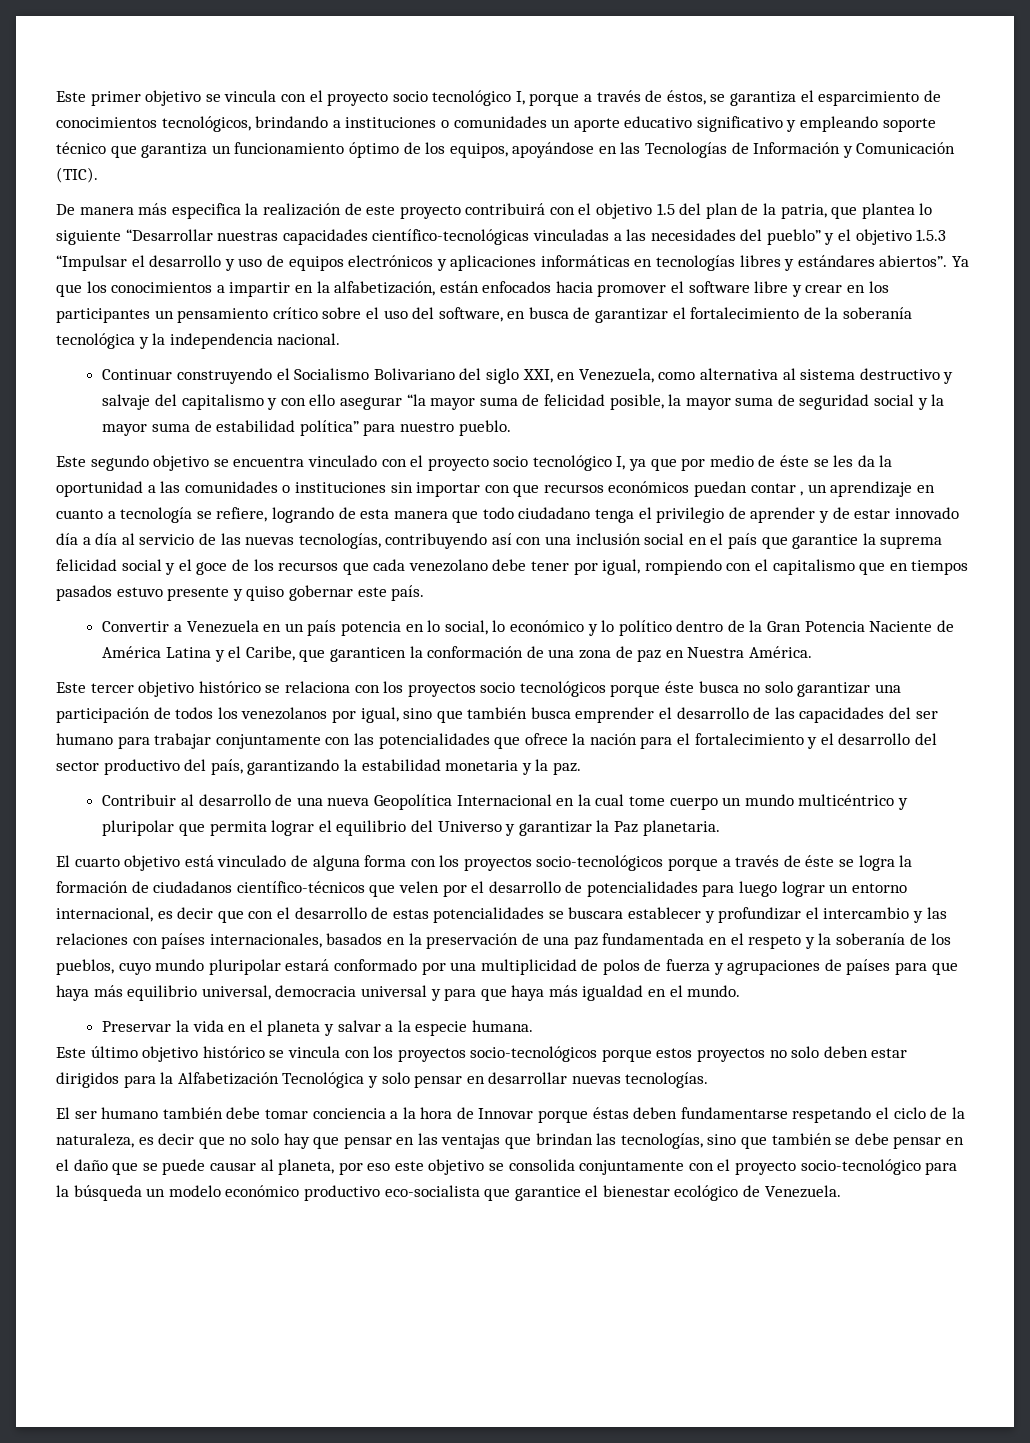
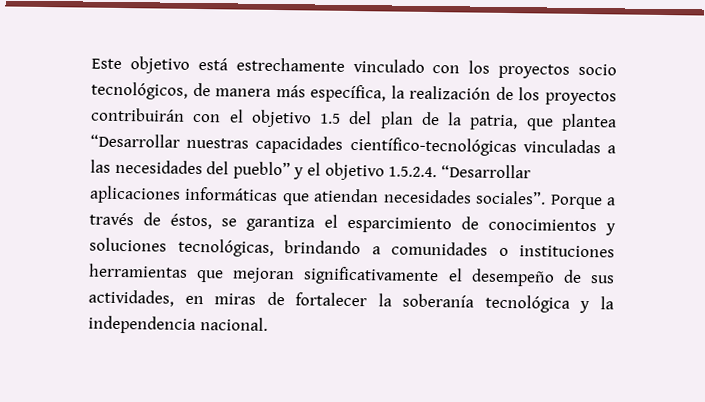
[56,90,941,106] [56,116,936,132] [56,142,956,158] [56,167,98,183] [56,204,75,215] Este primer objetivo se vincula con el proyecto socio tecnológico I, porque a través de éstos, se garantiza el esparcimiento de conocimientos tecnológicos, brindando a instituciones o comunidades un aporte educativo significativo y empleando soporte técnico que garantiza un funcionamiento óptimo de los equipos, apoyándose en las Tecnologías de Información y Comunicación (TIC). // De -> [91,56,617,79] [91,81,211,100] Este objetivo está estrechamente vinculado con los proyectos socio tecnológicos, de
[171,203,241,219] especifica -> [310,84,387,103] específica,
[366,203,546,219] este proyecto contribuirá -> [518,87,617,106] [91,107,185,122] los proyectos contribuirán
[919,203,933,215] [56,230,121,245] lo siguiente -> (617, 122) none
[916,229,947,241] [56,255,970,271] [56,281,889,297] [56,307,821,323] 1.5.3 “Impulsar el desarrollo y uso de equipos electrónicos y aplicaciones informáticas en tecnologías libres y estándares abiertos”. Ya que los conocimientos a impartir en la alfabetización, están enfocados hacia promover el software libre y crear en los participantes un pensamiento crítico sobre el uso del software, en busca de garantizar el fortalecimiento de -> [388,164,531,179] [89,185,616,210] [89,212,616,236] [89,237,615,258] [89,263,616,287] [88,289,368,307] 1.5.2.4. “Desarrollar aplicaciones informáticas que atiendan necesidades sociales”. Porque a través de éstos, se garantiza el esparcimiento de conocimientos y soluciones tecnológicas, brindando a comunidades o instituciones herramientas que mejoran significativamente el desempeño de sus actividades, en miras de fortalecer
[102,368,954,384] [102,394,945,410] [102,420,511,436] [56,455,893,471] [56,481,936,497] [56,507,959,523] [56,533,943,549] [56,559,969,575] [56,585,425,601] [102,620,954,636] [102,646,812,662] [56,681,902,697] [56,707,938,723] [56,733,938,749] [56,759,581,775] [102,794,908,810] [102,820,720,836] [56,855,913,871] [56,881,907,897] [56,907,947,923] [56,933,952,949] [56,959,958,975] [56,985,741,1001] [102,1020,533,1036] [56,1046,908,1062] [56,1072,709,1088] [56,1107,965,1123] [56,1133,964,1149] [56,1159,958,1175] [56,1185,841,1201] // Continuar construyendo el Socialismo Bolivariano del siglo XXI, en Venezuela, como alternativa al sistema destructivo y salvaje del capitalismo y con ello asegurar “la mayor suma de felicidad posible, la mayor suma de seguridad social y la mayor suma de estabilidad política” para nuestro pueblo. // Este segundo objetivo se encuentra vinculado con el proyecto socio tecnológico I, ya que por medio de éste se les da la oportunidad a las comunidades o instituciones sin importar con que recursos económicos puedan contar , un aprendizaje en cuanto a tecnología se refiere, logrando de esta manera que todo ciudadano tenga el privilegio de aprender y de estar innovado día a día al servicio de las nuevas tecnologías, contribuyendo así con una inclusión social en el país que garantice la suprema felicidad social y el goce de los recursos que cada venezolano debe tener por igual, rompiendo con el capitalismo que en tiempos pasados estuvo presente y quiso gobernar este país. // Convertir a Venezuela en un país potencia en lo social, lo económico y lo político dentro de la Gran Potencia Naciente de América Latina y el Caribe, que garanticen la conformación de una zona de paz en Nuestra América. // Este tercer objetivo histórico se relaciona con los proyectos socio tecnológicos porque éste busca no solo garantizar una participación de todos los venezolanos por igual, sino que también busca emprender el desarrollo de las capacidades del ser humano para trabajar conjuntamente con las potencialidades que ofrece la nación para el fortalecimiento y el desarrollo del sector productivo del país, garantizando la estabilidad monetaria y la paz. // Contribuir al desarrollo de una nueva Geopolítica Internacional en la cual tome cuerpo un mundo multicéntrico y pluripolar que permita lograr el equilibrio del Universo y garantizar la Paz planetaria. // El cuarto objetivo está vinculado de alguna forma con los proyectos socio-tecnológicos porque a través de éste se logra la formación de ciudadanos científico-técnicos que velen por el desarrollo de potencialidades para luego lograr un entorno internacional, es decir que con el desarrollo de estas potencialidades se buscara establecer y profundizar el intercambio y las relaciones con países internacionales, basados en la preservación de una paz fundamentada en el respeto y la soberanía de los pueblos, cuyo mundo pluripolar estará conformado por una multiplicidad de polos de fuerza y agrupaciones de países para que haya más equilibrio universal, democracia universal y para que haya más igualdad en el mundo. // Preservar la vida en el planeta y salvar a la especie humana. // Este último objetivo histórico se vincula con los proyectos socio-tecnológicos porque estos proyectos no solo deben estar dirigidos para la Alfabetización Tecnológica y solo pensar en desarrollar nuevas tecnologías. // El ser humano también debe tomar conciencia a la hora de Innovar porque éstas deben fundamentarse respetando el ciclo de la naturaleza, es decir que no solo hay que pensar en las ventajas que brindan las tecnologías, sino que también se debe pensar en el daño que se puede causar al planeta, por eso este objetivo se consolida conjuntamente con el proyecto socio-tecnológico para la búsqueda un modelo económico productivo eco-socialista que garantice el bienestar ecológico de Venezuela. -> (268, 324) none

